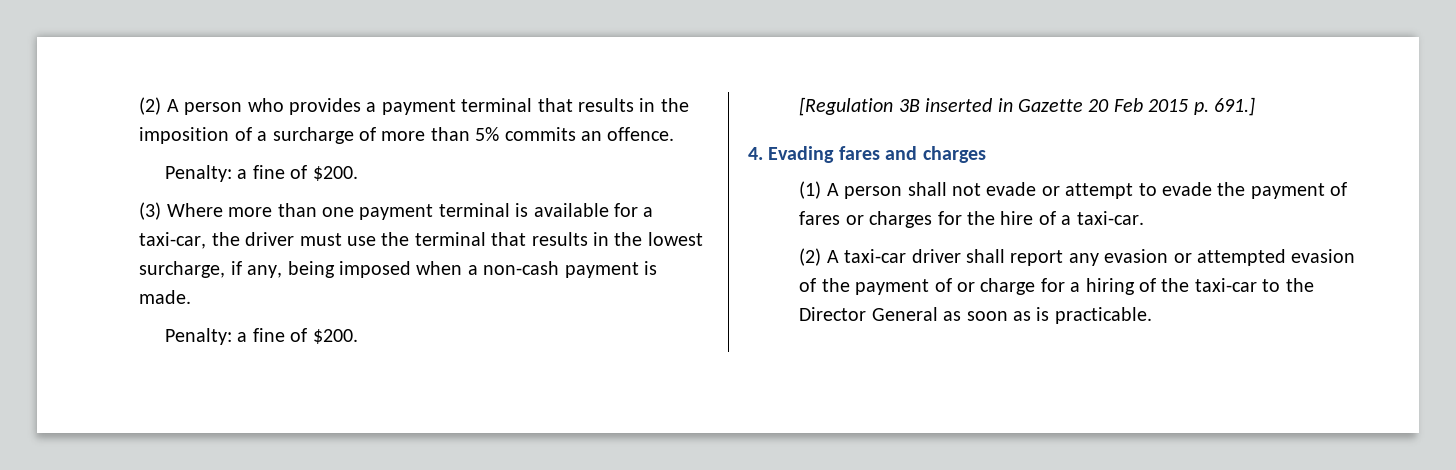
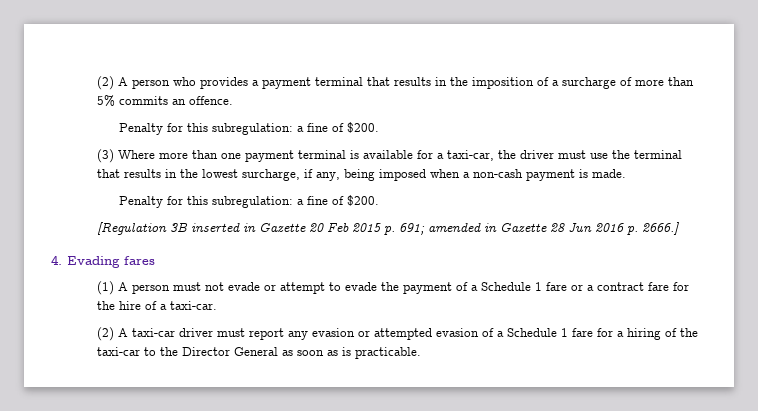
[164,165,232,182] Penalty: -> [119,123,294,135] Penalty for this subregulation:
[164,328,232,345] Penalty: -> [119,196,294,208] Penalty for this subregulation:
[1213,97,1255,116] 691.] -> [398,222,679,235] 691; amended in Gazette 28 Jun 2016 p. 2666.]
[885,146,986,163] and charges -> (155, 260) none
[907,182,947,196] shall -> [172,282,201,291] must
[799,211,933,228] fares or charges -> [470,282,669,291] a Schedule 1 fare or a contract fare
[965,249,1005,263] shall -> [216,328,245,337] must
[821,278,1036,295] the payment of or charge -> [496,328,593,337] a Schedule 1 fare

